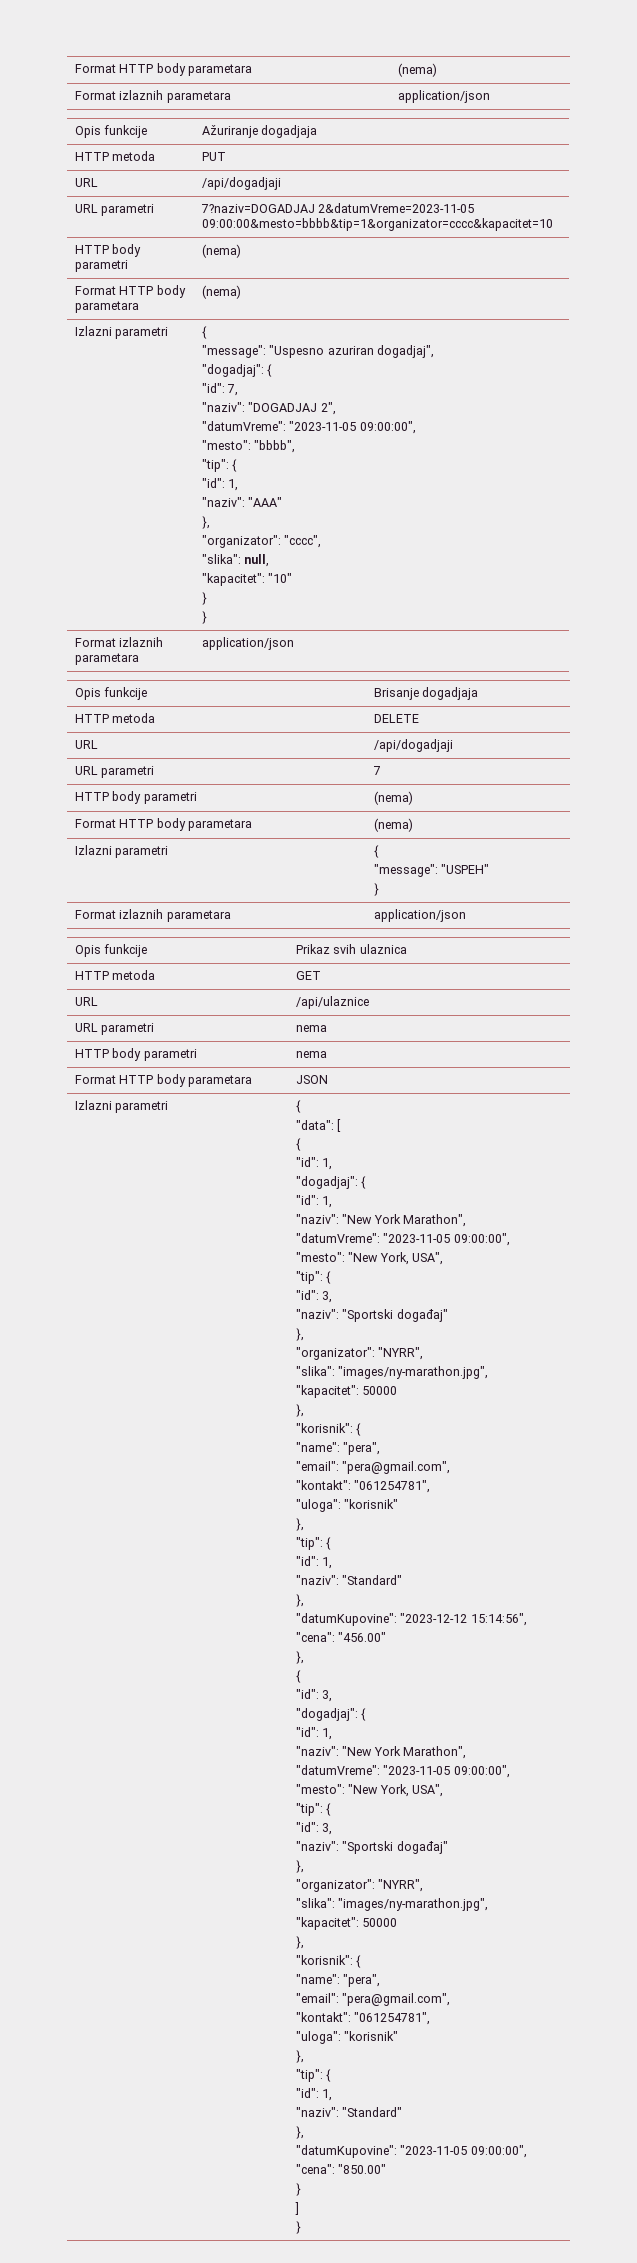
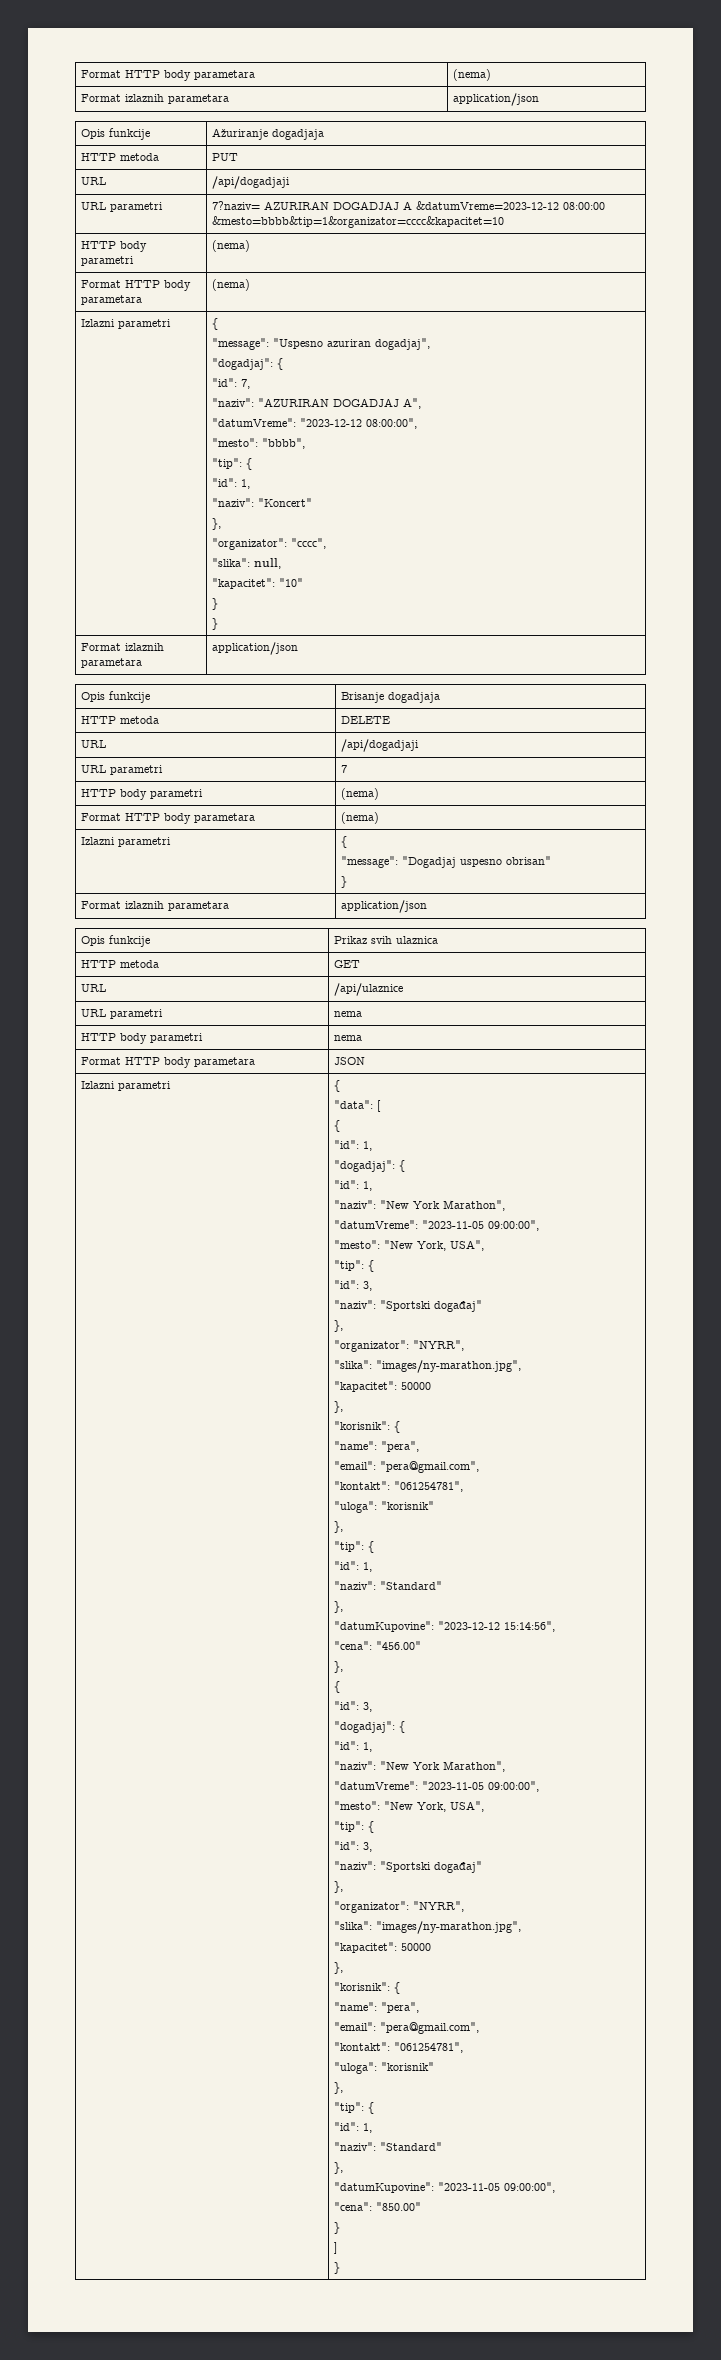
[200,203,475,213] [201,218,553,231] 7?naziv=DOGADJAJ 2&datumVreme=2023-11-05 09:00:00&mesto=bbbb&tip=1&organizator=cccc&kapacitet=10 -> [212,201,606,210] [212,216,505,228] 7?naziv= AZURIRAN DOGADJAJ A &datumVreme=2023-12-12 08:00:00 &mesto=bbbb&tip=1&organizator=cccc&kapacitet=10
[248,402,336,415] [201,421,416,434] "DOGADJAJ 2", // "datumVreme": "2023-11-05 09:00:00", -> [258,398,422,409] [212,418,418,429] "AZURIRAN DOGADJAJ A", // "datumVreme": "2023-12-12 08:00:00",
[248,497,283,507] "AAA" -> [258,498,313,507] "Koncert"
[441,864,490,874] "USPEH" -> [402,856,552,868] "Dogadjaj uspesno obrisan"

